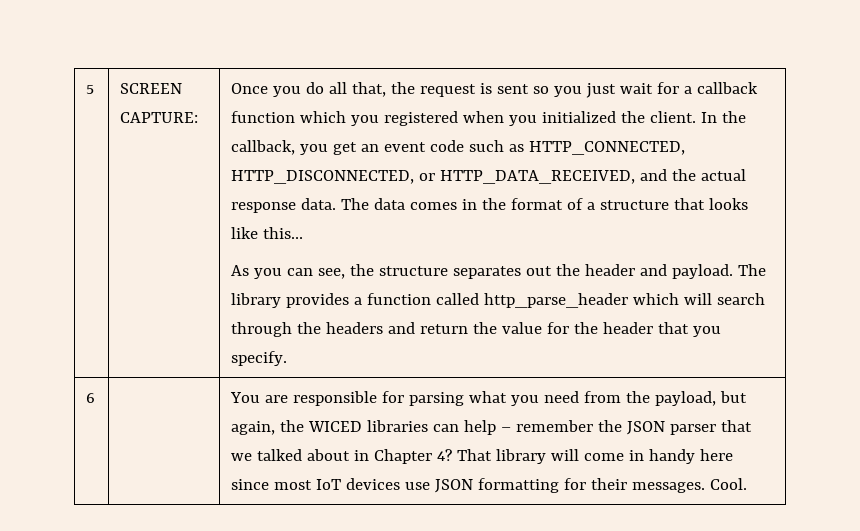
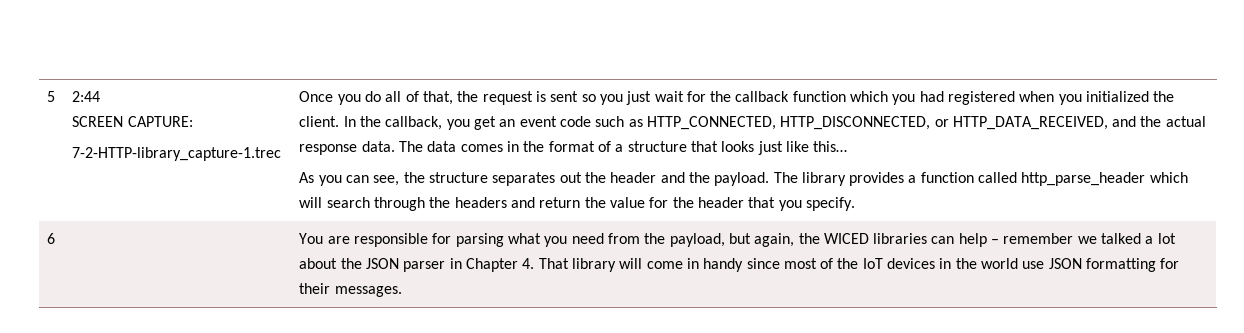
(95, 89) none -> [72,91,101,102] 2:44 //
(199, 117) none -> [72,147,282,161] // 7-2-HTTP-library_capture-1.trec
(348, 88) none -> [405,91,419,102] of
[684,86,693,94] a -> [710,91,732,102] the
(380, 120) none -> [919,91,944,102] had
(749, 204) none -> [757,141,783,155] just
(668, 270) none -> [688,172,710,183] the
[598,420,753,435] [231,449,351,461] the JSON parser that we talked about -> [1077,233,1176,244] [299,258,446,272] we talked a lot about the JSON parser
[437,449,453,461] 4? -> [522,258,535,269] 4.
[700,449,734,461] here -> (744, 265) none
[316,478,401,490] IoT devices -> [820,258,1019,269] of the IoT devices in the world
[710,478,748,490] Cool. -> (402, 291) none

